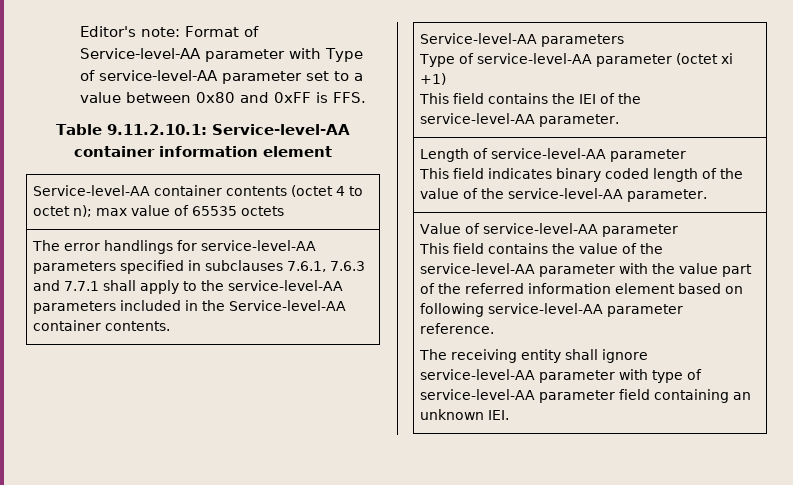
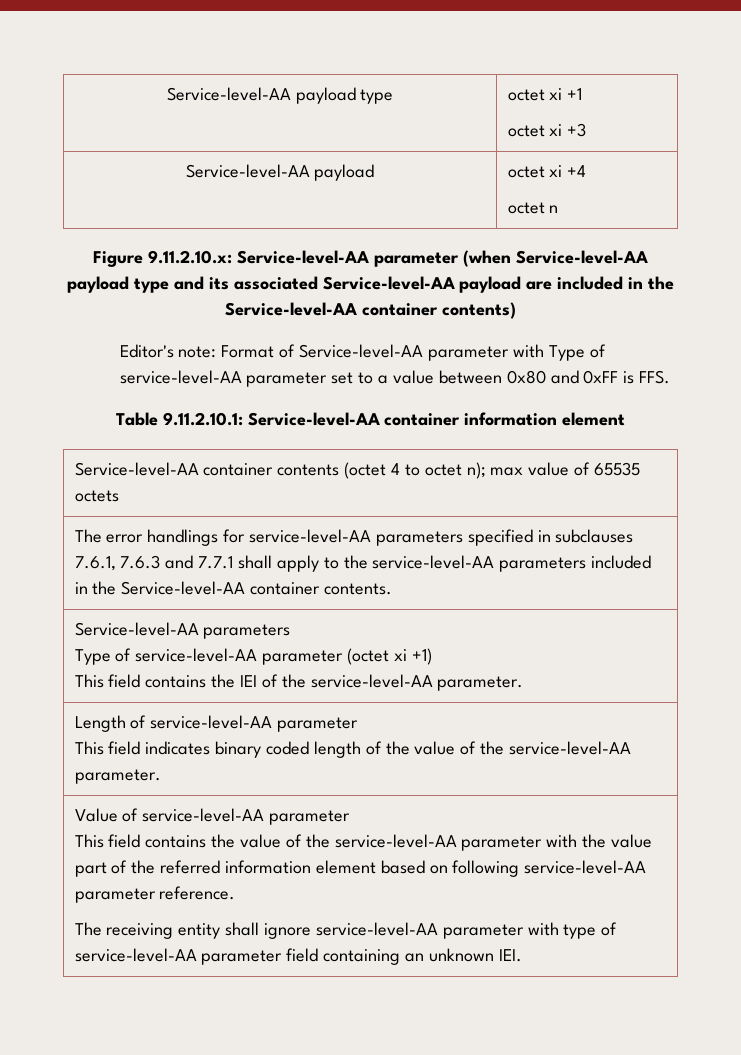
(79, 31) none -> [166,87,394,104] [507,88,583,101] [507,123,587,137] [185,164,375,181] [507,165,587,178] [507,202,559,214] [93,250,648,267] [67,276,674,293] [225,302,516,319] Service-level-AA payload type | octet xi +1 // octet xi +3 // Service-level-AA payload | octet xi +4 // octet n // Figure 9.11.2.10.x: Service-level-AA parameter (when Service-level-AA payload type and its associated Service-level-AA payload are included in the Service-level-AA container contents) //

